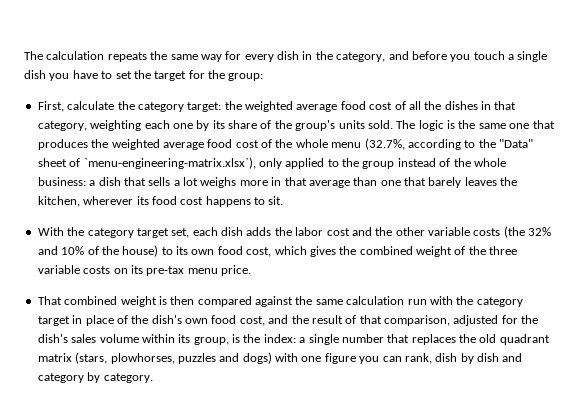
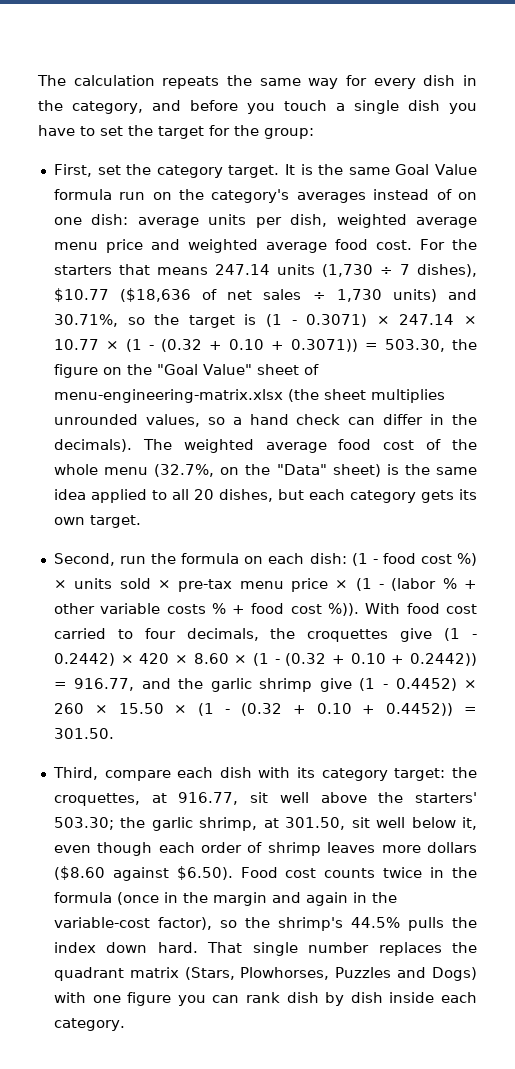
[67,101,517,112] [37,120,555,131] [37,139,109,150] calculate the category target: the weighted average food cost of all the dishes in that category, weighting each one by its share of the group's units sold. The logic is the same one that produces the -> [97,164,478,178] [53,189,478,203] [53,214,477,228] [53,239,478,253] [53,264,478,277] [53,288,478,302] [53,314,478,328] [53,339,477,352] [53,364,319,378] [53,389,445,403] [53,414,477,427] [53,439,172,452] set the category target. It is the same Goal Value formula run on the category's averages instead of on one dish: average units per dish, weighted average menu price and weighted average food cost. For the starters that means 247.14 units (1,730 ÷ 7 dishes), $10.77 ($18,636 of net sales ÷ 1,730 units) and 30.71%, so the target is (1 - 0.3071) × 247.14 × 10.77 × (1 - (0.32 + 0.10 + 0.3071)) = 503.30, the figure on the "Goal Value" sheet of menu-engineering-matrix.xlsx (the sheet multiplies unrounded values, so a hand check can differ in the decimals). The
[407,139,533,150] [37,157,506,169] [37,177,518,188] [37,196,284,207] [37,226,552,238] [37,245,518,257] [37,265,251,276] [37,296,523,307] [37,315,539,326] [37,334,306,345] according to the "Data" sheet of `menu-engineering-matrix.xlsx`), only applied to the group instead of the whole business: a dish that sells a lot weighs more in that average than one that barely leaves the kitchen, wherever its food cost happens to sit. // With the category target set, each dish adds the labor cost and the other variable costs (the 32% and 10% of the house) to its own food cost, which gives the combined weight of the three variable costs on its pre-tax menu price. // That combined weight is then compared against the same calculation run with the category target in place of the dish's own food cost, and the result of that comparison, adjusted for the dish's sales volume within its group, is the index: a -> [220,464,478,477] [53,489,477,503] [53,515,141,528] [53,553,478,566] [53,578,477,592] [53,603,478,616] [53,628,478,642] [53,653,478,666] [53,678,477,692] [53,703,477,716] [53,728,114,739] [52,767,478,781] [53,792,478,806] [53,817,477,831] [53,842,478,856] [53,866,478,881] [53,892,397,906] [53,917,478,931] [53,942,243,953] on the "Data" sheet) is the same idea applied to all 20 dishes, but each category gets its own target. // Second, run the formula on each dish: (1 - food cost %) × units sold × pre-tax menu price × (1 - (labor % + other variable costs % + food cost %)). With food cost carried to four decimals, the croquettes give (1 - 0.2442) × 420 × 8.60 × (1 - (0.32 + 0.10 + 0.2442)) = 916.77, and the garlic shrimp give (1 - 0.4452) × 260 × 15.50 × (1 - (0.32 + 0.10 + 0.4452)) = 301.50. // Third, compare each dish with its category target: the croquettes, at 916.77, sit well above the starters' 503.30; the garlic shrimp, at 301.50, sit well below it, even though each order of shrimp leaves more dollars ($8.60 against $6.50). Food cost counts twice in the formula (once in the margin and again in the variable-cost factor), so the shrimp's 44.5% pulls the index down hard. That
[387,334,410,343] that -> (370, 947) none
[479,334,497,343] old -> (478, 947) none
[75,352,272,364] (stars, plowhorses, puzzles and dogs) -> [184,967,478,981] (Stars, Plowhorses, Puzzles and Dogs)
[404,353,432,364] rank, -> [245,992,280,1003] rank
[502,353,523,362] [37,372,101,383] and category by -> [389,992,478,1003] inside each

